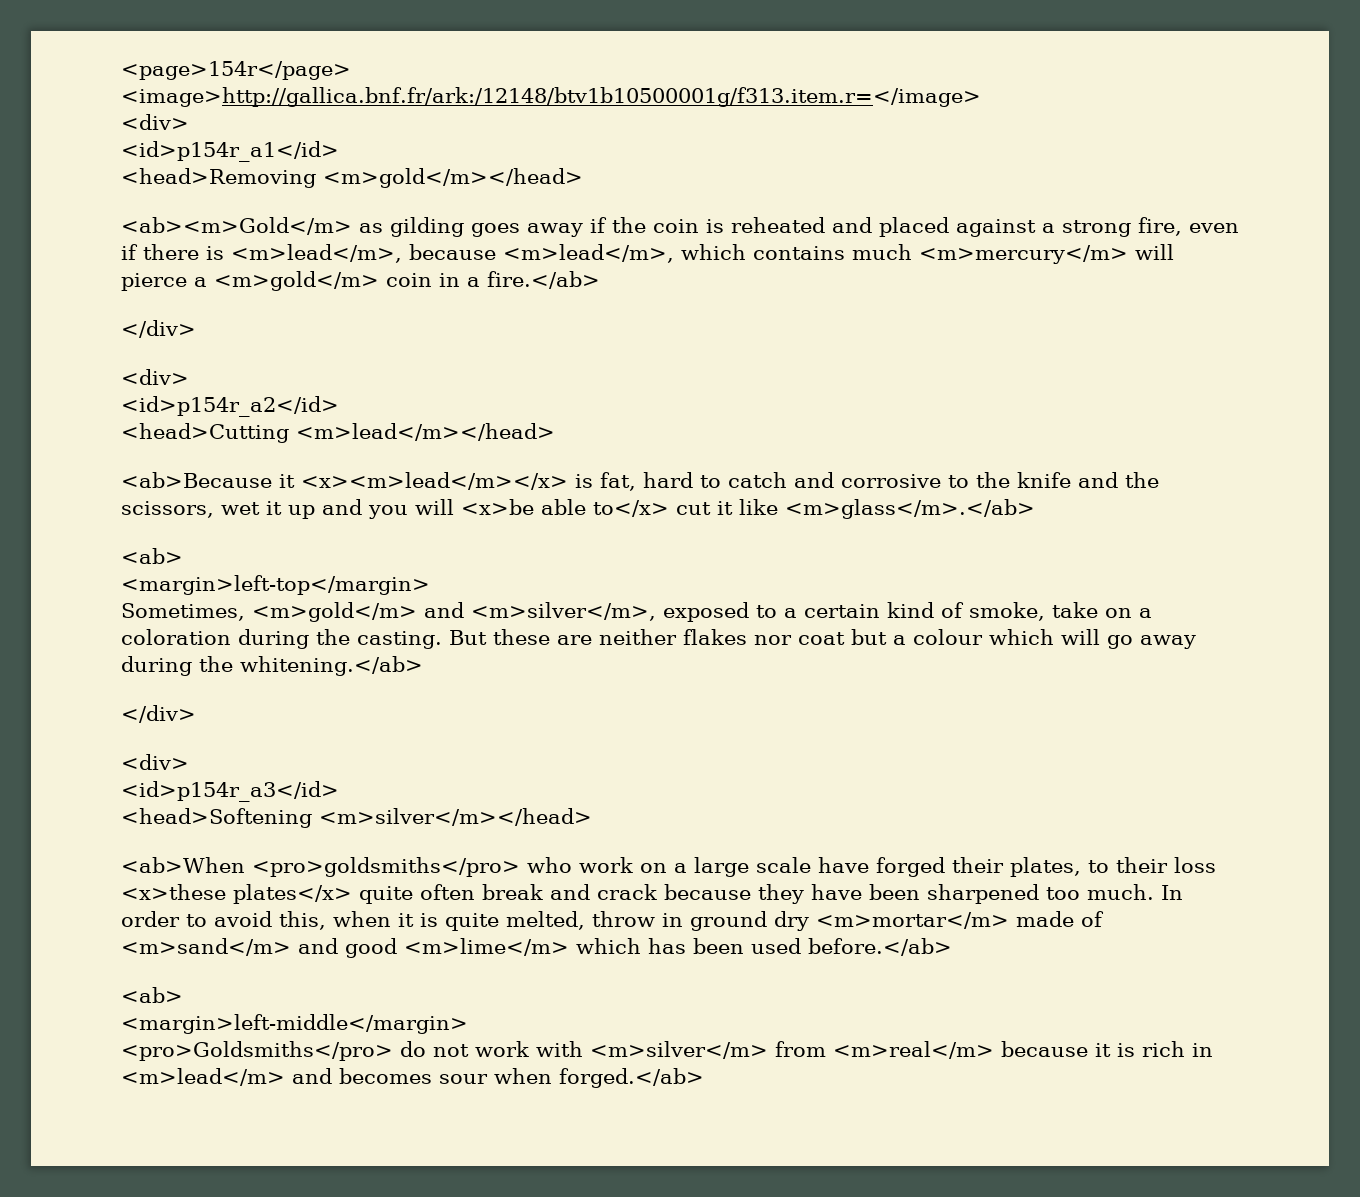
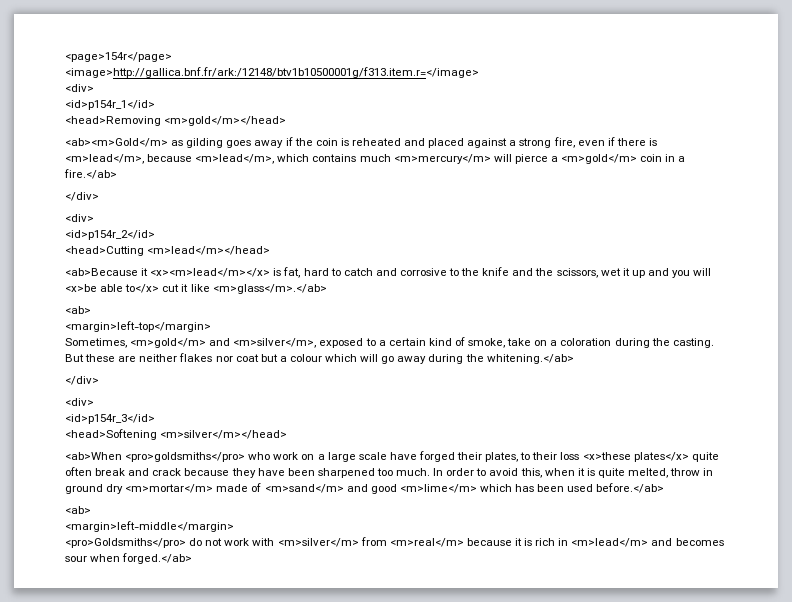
[121,141,339,162] <id>p154r_a1</id> -> [65,100,155,110] <id>p154r_1</id>
[121,396,339,417] <id>p154r_a2</id> -> [65,230,155,240] <id>p154r_2</id>
[121,781,339,802] <id>p154r_a3</id> -> [65,414,155,424] <id>p154r_3</id>

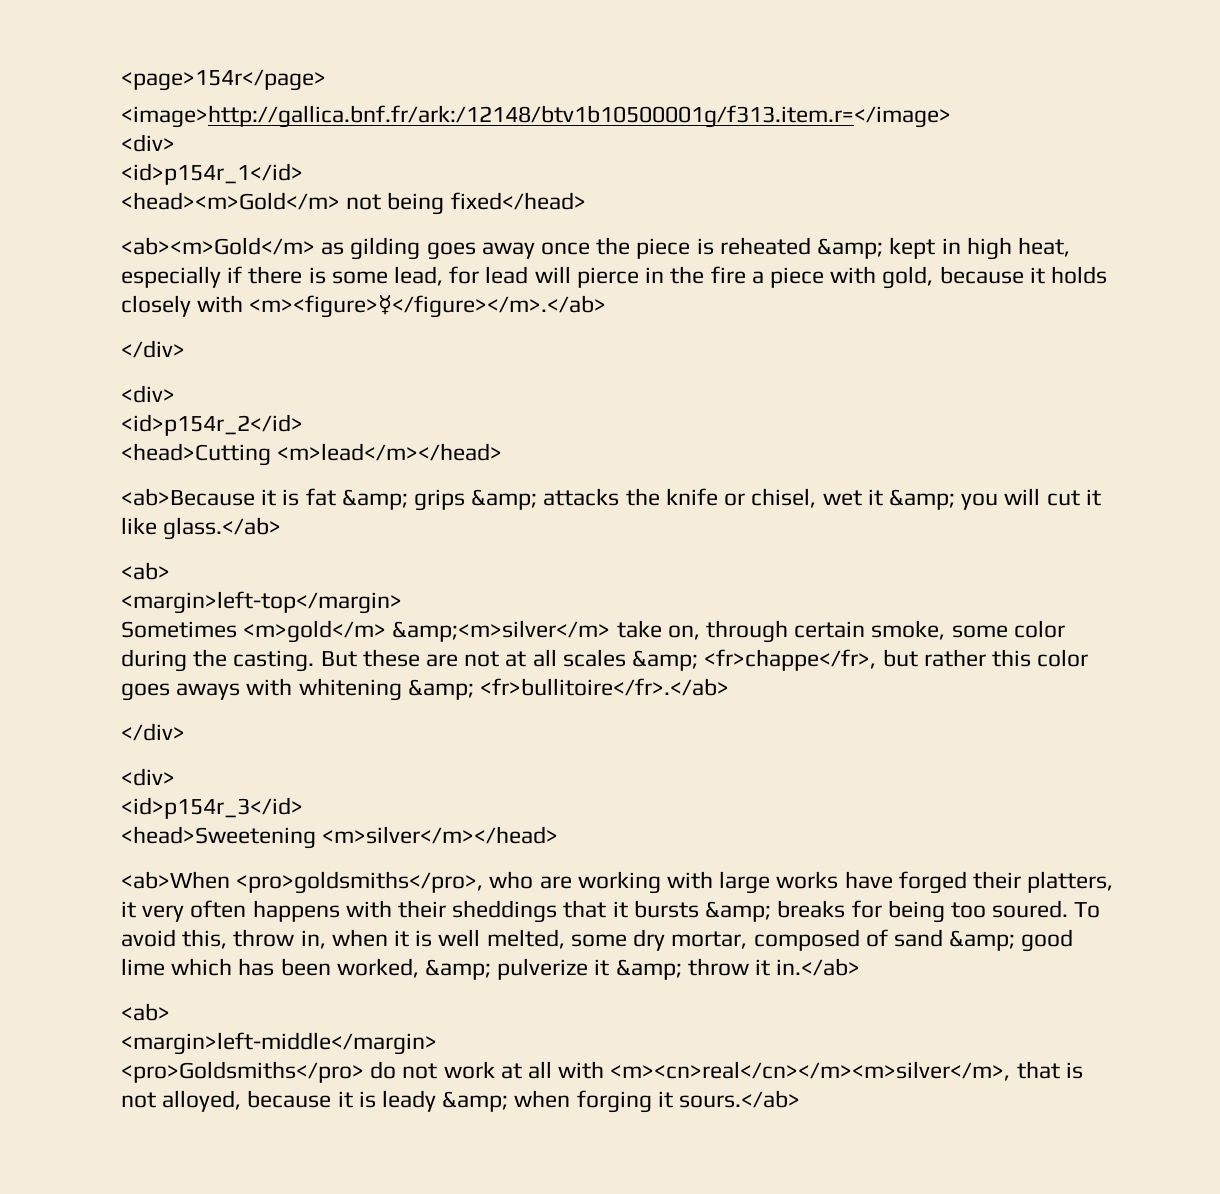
[65,116,287,126] <head>Removing <m>gold</m></head> -> [121,192,586,215] <head><m>Gold</m> not being fixed</head>
[285,137,657,148] [65,154,686,164] [64,169,117,179] if the coin is reheated and placed against a strong fire, even if there is <m>lead</m>, because <m>lead</m>, which contains much <m>mercury</m> will pierce a <m>gold</m> coin in a fire.</ab> -> [541,237,1070,260] [121,266,1107,289] [121,295,607,318] once the piece is reheated &amp; kept in high heat, especially if there is some lead, for lead will pierce in the fire a piece with gold, because it holds closely with <m><figure>☿</figure></m>.</ab>
[150,267,712,278] [65,284,160,293] <x><m>lead</m></x> is fat, hard to catch and corrosive to the knife and the scissors, wet it up and you will <x>be able to</x> -> [282,488,1041,511] is fat &amp; grips &amp; attacks the knife or chisel, wet it &amp; you will
[212,284,327,294] <m>glass</m>.</ab> -> [163,517,282,540] glass.</ab>
[65,337,612,348] Sometimes, <m>gold</m> and <m>silver</m>, exposed to a certain kind of smoke, take on a coloration -> [121,620,1065,643] Sometimes <m>gold</m> &amp;<m>silver</m> take on, through certain smoke, some color
[139,353,574,364] neither flakes nor coat but a colour which will go away during the whitening.</ab> -> [464,649,1089,671] [121,678,730,701] not at all scales &amp; <fr>chappe</fr>, but rather this color goes aways with whitening &amp; <fr>bullitoire</fr>.</ab>
[65,429,157,440] <head>Softening -> [121,826,316,849] <head>Sweetening
[125,451,719,462] [65,467,714,478] [65,483,665,494] <pro>goldsmiths</pro> who work on a large scale have forged their plates, to their loss <x>these plates</x> quite often break and crack because they have been sharpened too much. In order to avoid this, when it is quite melted, throw in ground dry <m>mortar</m> made of <m>sand</m> and good <m>lime</m> which has been used before.</ab> -> [236,871,1114,894] [121,900,1101,923] [121,929,1074,952] [121,958,861,980] <pro>goldsmiths</pro>, who are working with large works have forged their platters, it very often happens with their sheddings that it bursts &amp; breaks for being too soured. To avoid this, throw in, when it is well melted, some dry mortar, composed of sand &amp; good lime which has been worked, &amp; pulverize it &amp; throw it in.</ab>
[252,537,724,547] [65,553,193,564] with <m>silver</m> from <m>real</m> because it is rich in <m>lead</m> and becomes sour when forged.</ab> -> [500,1061,1083,1081] [121,1090,801,1113] at all with <m><cn>real</cn></m><m>silver</m>, that is not alloyed, because it is leady &amp; when forging it sours.</ab>

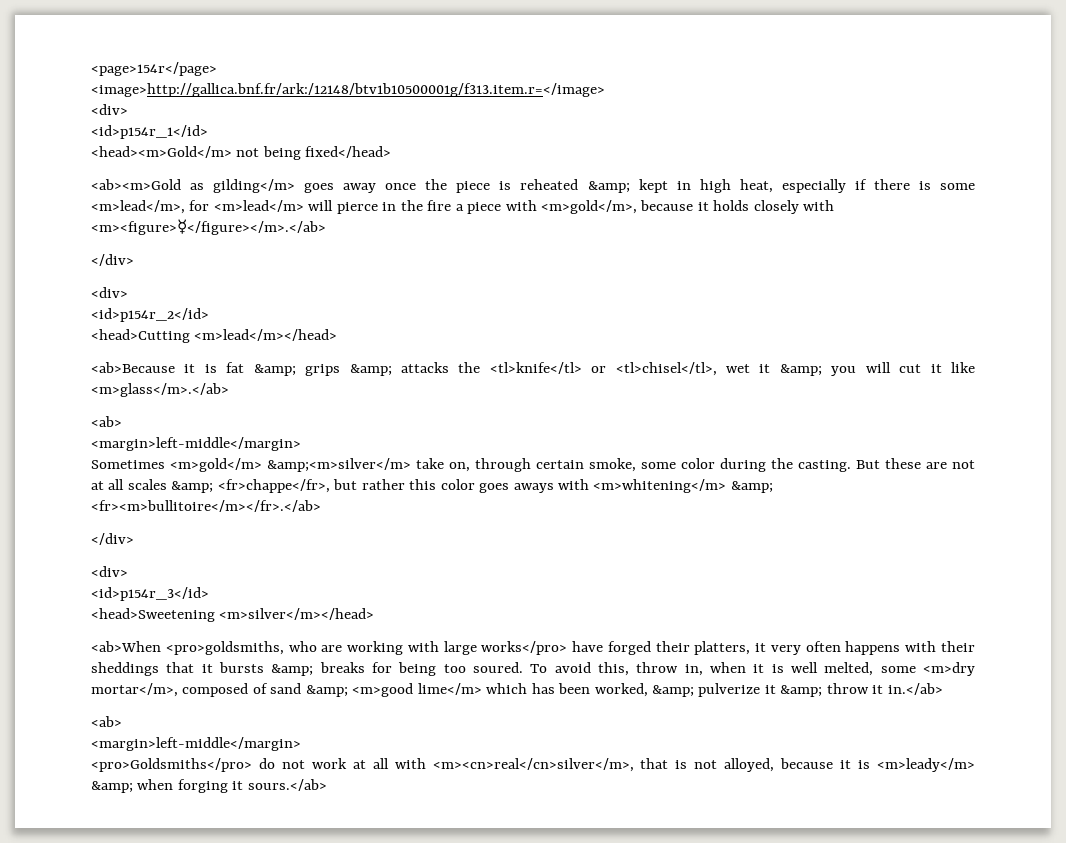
[121,237,421,260] <ab><m>Gold</m> as gilding -> [91,179,296,193] <ab><m>Gold as gilding</m>
[394,266,529,286] lead, for lead -> [91,200,304,214] <m>lead</m>, for <m>lead</m>
[882,266,934,289] gold, -> [541,200,638,214] <m>gold</m>,
[665,488,817,508] knife or chisel, -> [489,362,717,376] <tl>knife</tl> or <tl>chisel</tl>,
[163,517,282,540] [121,562,170,580] [121,591,402,614] glass.</ab> // <ab> // <margin>left-top</margin> -> [91,383,229,397] [91,416,122,427] [91,437,301,451] <m>glass</m>.</ab> // <ab> // <margin>left-middle</margin>
[298,678,730,701] whitening &amp; <fr>bullitoire</fr>.</ab> -> [593,479,773,493] [91,500,321,512] <m>whitening</m> &amp; <fr><m>bullitoire</m></fr>.</ab>
[236,871,484,894] <pro>goldsmiths</pro>, -> [165,641,284,655] <pro>goldsmiths,
[776,871,839,889] works -> [481,641,568,655] works</pro>
[633,929,748,951] dry mortar, -> [923,662,976,676] [91,683,178,697] <m>dry mortar</m>,
[1021,929,1074,952] [121,958,165,976] good lime -> [352,683,482,697] <m>good lime</m>
[610,1061,1011,1081] <m><cn>real</cn></m><m>silver</m>, -> [432,758,634,772] <m><cn>real</cn>silver</m>,
[382,1090,437,1112] leady -> [876,758,975,772] <m>leady</m>

